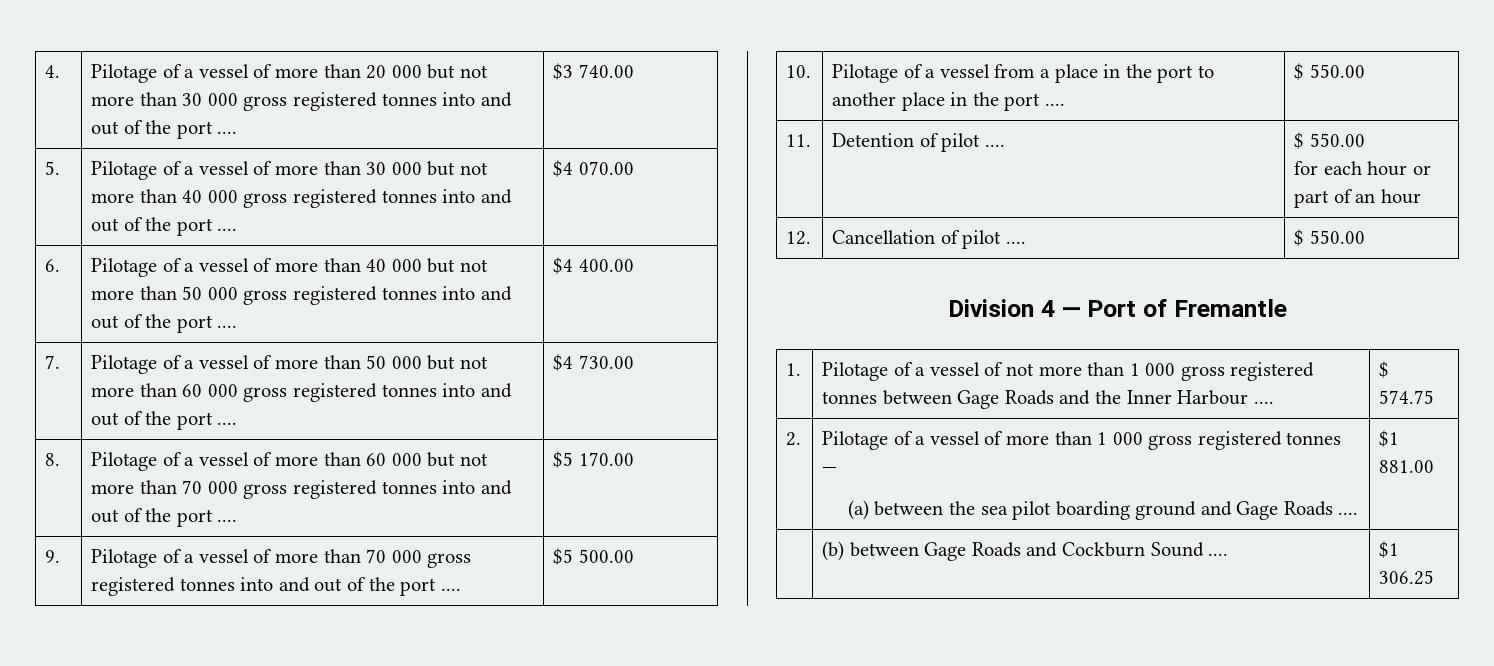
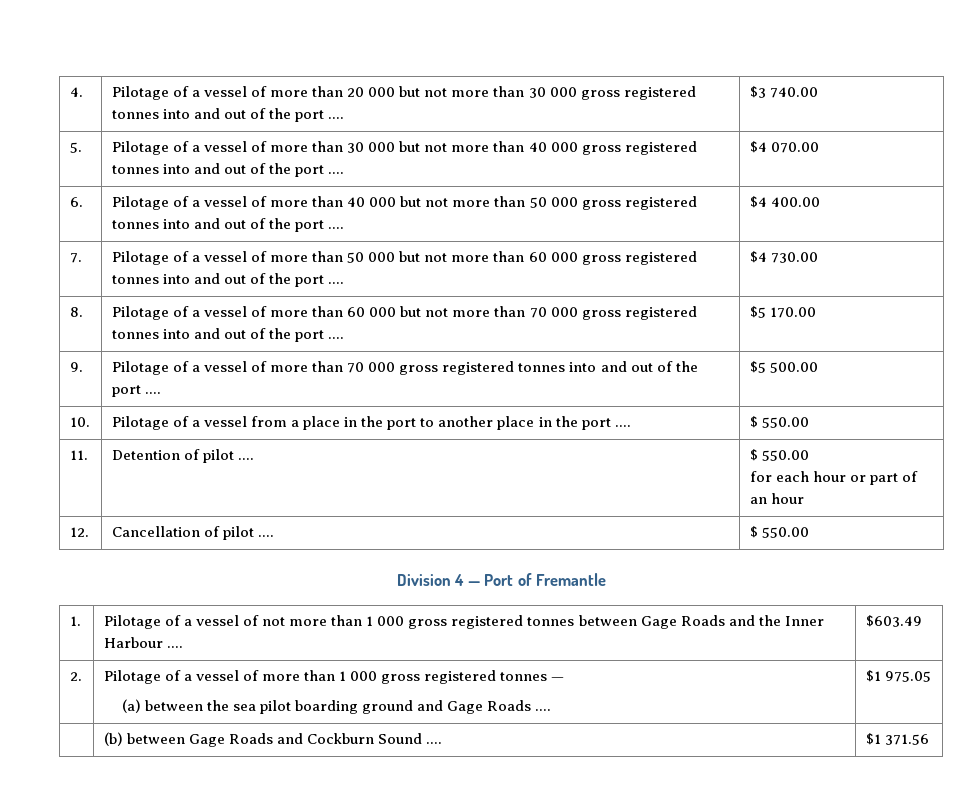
[1379,361,1390,378] [1379,390,1435,404] $ 574.75 -> [865,615,922,627] $603.49
[1379,460,1435,473] 881.00 -> [884,671,931,682] 975.05
[1379,570,1435,585] 306.25 -> [884,734,929,745] 371.56

